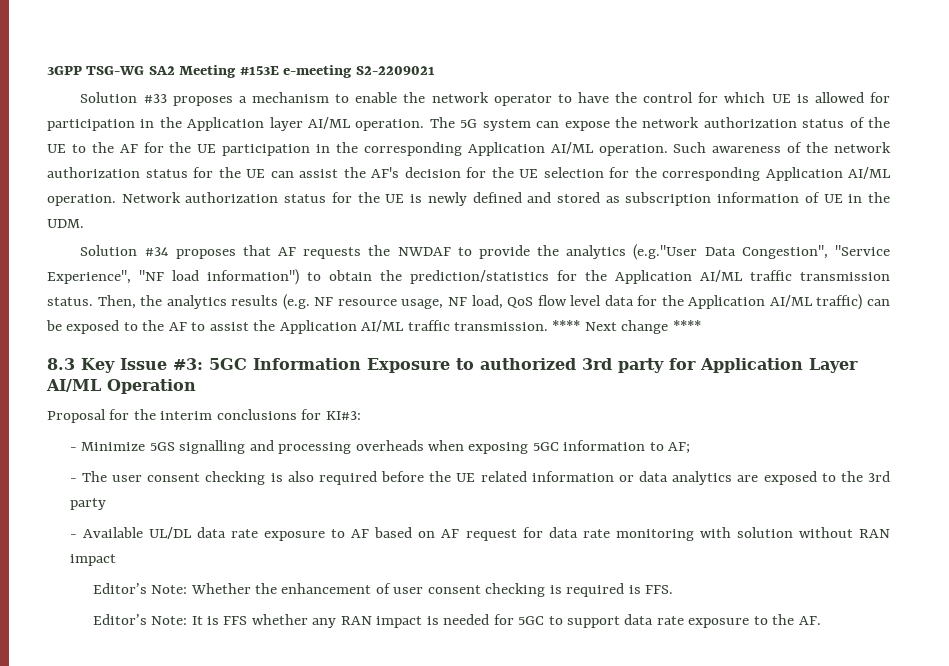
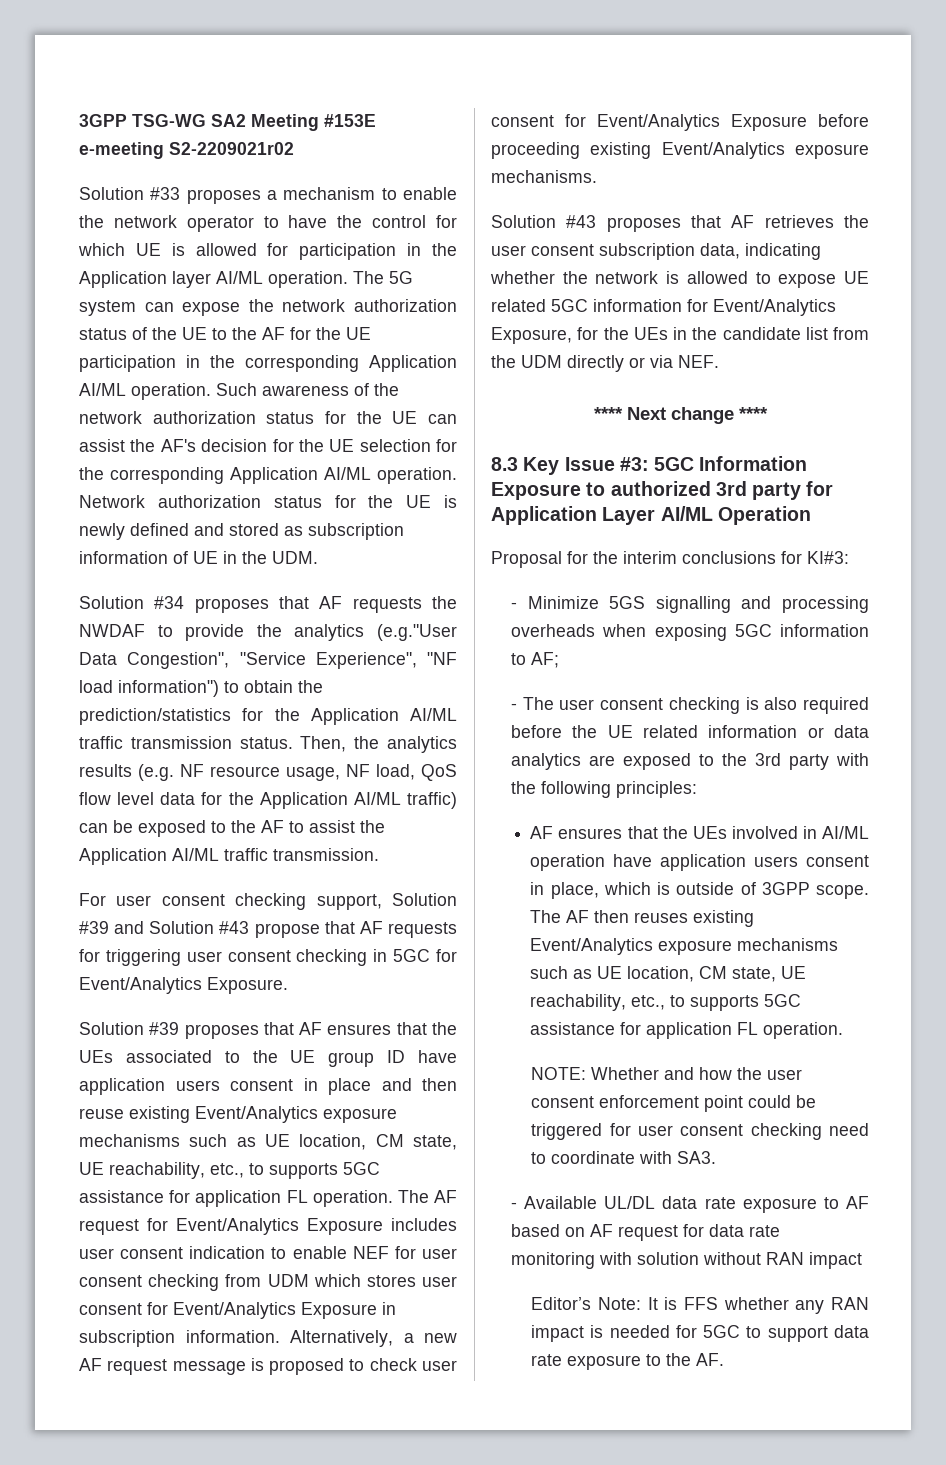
[355,66,435,75] S2-2209021 -> [169,142,294,155] S2-2209021r02
(549, 326) none -> [79,893,457,910] [79,921,457,938] [79,949,457,966] [79,977,288,994] [79,1022,457,1039] [79,1050,457,1067] [79,1078,457,1095] [79,1106,397,1123] [79,1134,457,1150] [79,1162,380,1179] [79,1190,457,1207] [79,1218,457,1235] [79,1246,458,1259] [79,1274,457,1291] [79,1302,396,1319] [79,1330,457,1347] [79,1358,457,1375] [491,114,869,131] [491,142,869,159] [491,170,597,183] [491,215,869,232] [491,243,821,260] [490,271,869,288] [491,299,836,316] [491,327,869,344] [491,355,719,372] // For user consent checking support, Solution #39 and Solution #43 propose that AF requests for triggering user consent checking in 5GC for Event/Analytics Exposure. // Solution #39 proposes that AF ensures that the UEs associated to the UE group ID have application users consent in place and then reuse existing Event/Analytics exposure mechanisms such as UE location, CM state, UE reachability, etc., to supports 5GC assistance for application FL operation. The AF request for Event/Analytics Exposure includes user consent indication to enable NEF for user consent checking from UDM which stores user consent for Event/Analytics Exposure in subscription information. Alternatively, a new AF request message is proposed to check user consent for Event/Analytics Exposure before proceeding existing Event/Analytics exposure mechanisms. // Solution #43 proposes that AF retrieves the user consent subscription data, indicating whether the network is allowed to expose UE related 5GC information for Event/Analytics Exposure, for the UEs in the candidate list from the UDM directly or via NEF. //
(106, 504) none -> [836,753,869,766] [511,781,698,798] [530,826,869,839] [530,854,869,871] [530,882,869,899] [530,910,755,927] [530,938,839,955] [530,966,807,982] [530,994,802,1011] [530,1022,844,1039] [531,1067,803,1080] [531,1095,817,1112] [531,1123,869,1140] [531,1151,717,1164] with the following principles: // AF ensures that the UEs involved in AI/ML operation have application users consent in place, which is outside of 3GPP scope. The AF then reuses existing Event/Analytics exposure mechanisms such as UE location, CM state, UE reachability, etc., to supports 5GC assistance for application FL operation. // NOTE: Whether and how the user consent enforcement point could be triggered for user consent checking need to coordinate with SA3.
[92,583,674,597] // Editor’s Note: Whether the enhancement of user consent checking is required is FFS. -> (863, 1260) none

